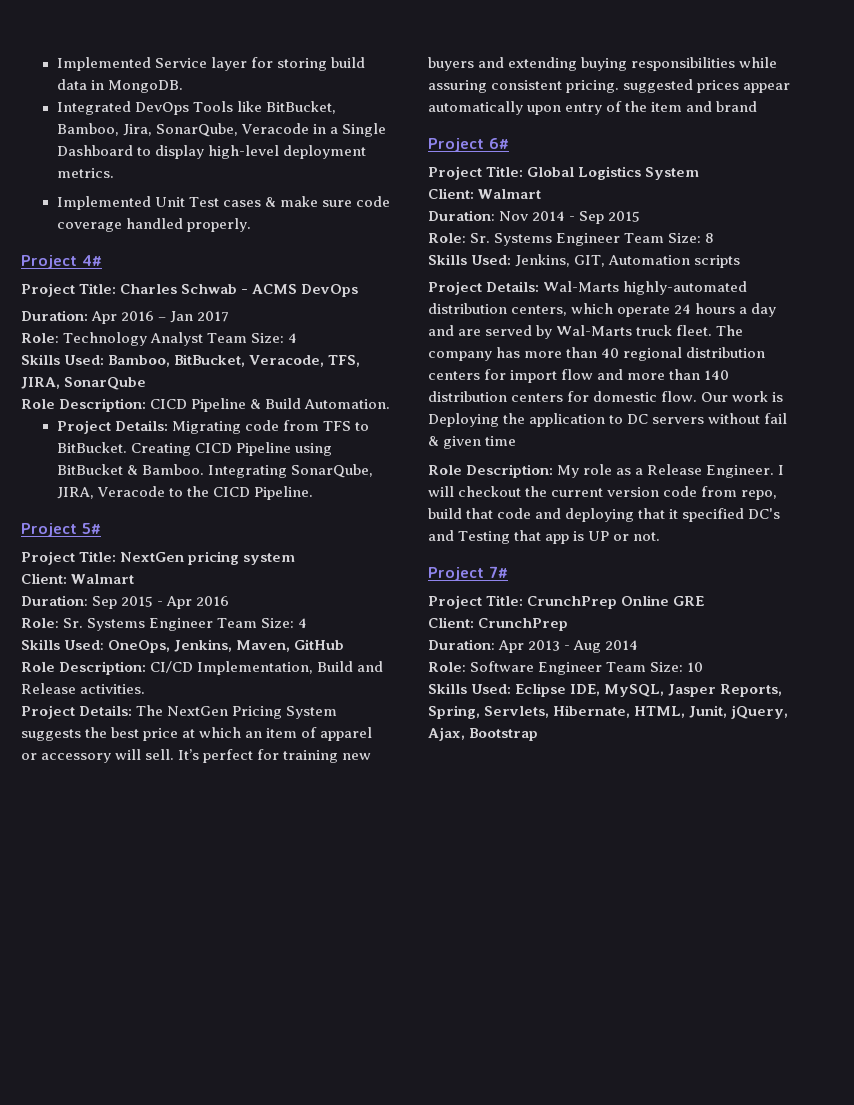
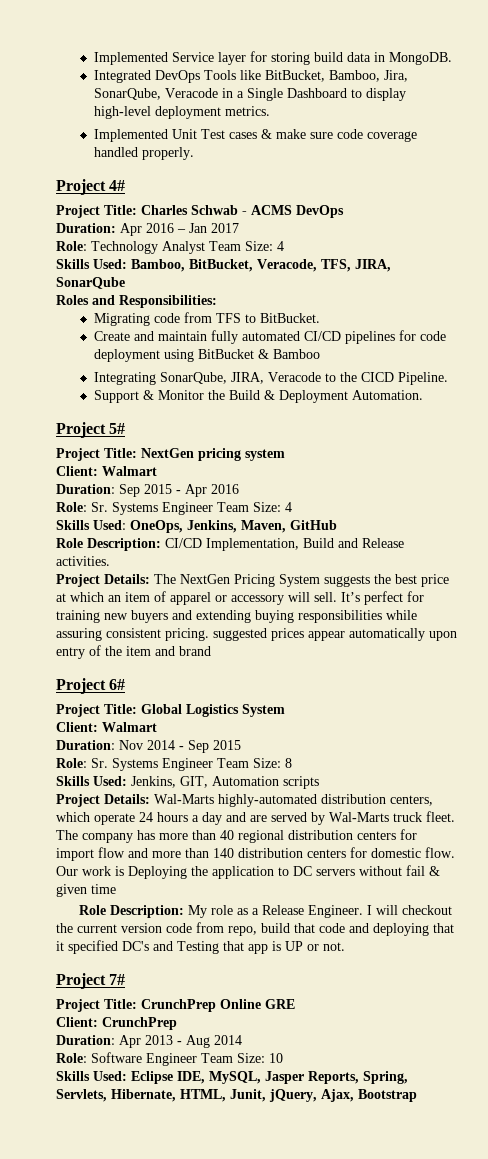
[21,398,391,412] [56,420,169,434] Role Description: CICD Pipeline & Build Automation. // Project Details: -> [56,295,217,308] Roles and Responsibilities: //
[131,442,292,456] Creating CICD Pipeline -> [93,330,446,344] [93,349,160,362] // Create and maintain fully automated CI/CD pipelines for code deployment
[142,464,205,475] Bamboo. -> [272,349,320,359] Bamboo //
(314, 493) none -> [93,390,423,403] // Support & Monitor the Build & Deployment Automation.

